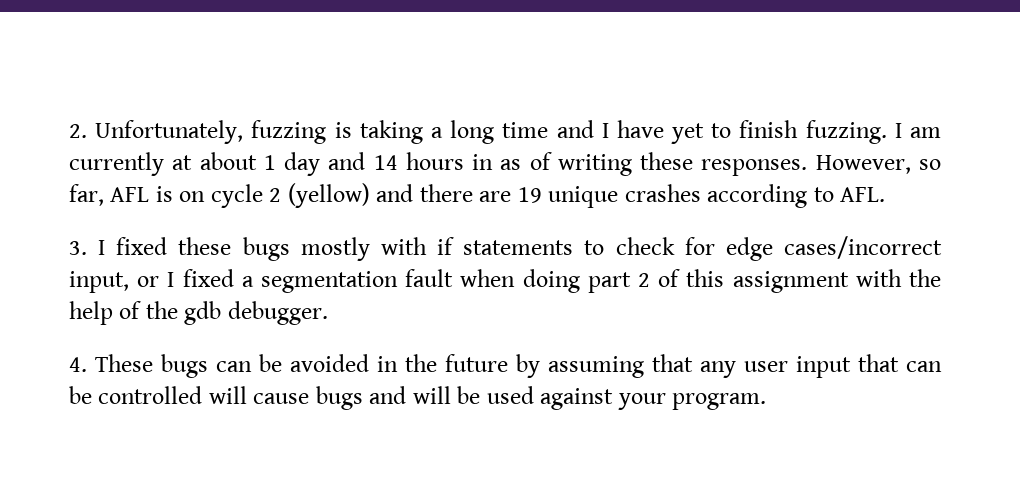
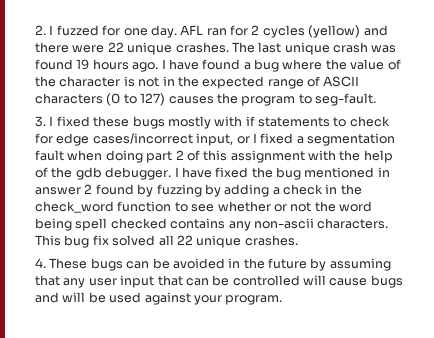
[95,120,941,144] [69,152,941,176] [69,183,886,208] Unfortunately, fuzzing is taking a long time and I have yet to finish fuzzing. I am currently at about 1 day and 14 hours in as of writing these responses. However, so far, AFL is on cycle 2 (yellow) and there are 19 unique crashes according to AFL. -> [49,25,388,38] [35,42,397,55] [35,59,401,72] [35,76,360,89] [35,93,376,106] I fuzzed for one day. AFL ran for 2 cycles (yellow) and there were 22 unique crashes. The last unique crash was found 19 hours ago. I have found a bug where the value of the character is not in the expected range of ASCII characters (0 to 127) causes the program to seg-fault.
(328, 313) none -> [174,167,390,180] [35,184,362,197] [35,201,372,213] [35,218,389,231] [35,235,298,248] I have fixed the bug mentioned in answer 2 found by fuzzing by adding a check in the check_word function to see whether or not the word being spell checked contains any non-ascii characters. This bug fix solved all 22 unique crashes.

